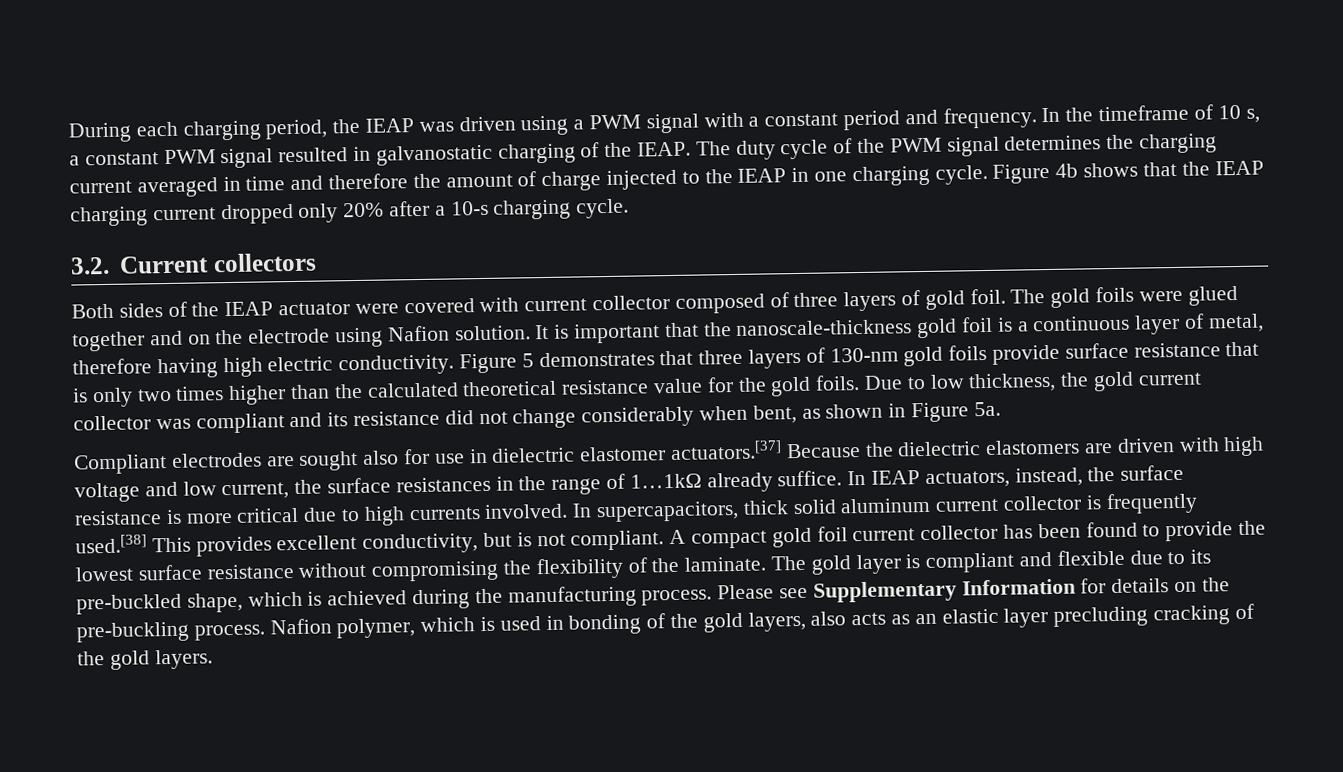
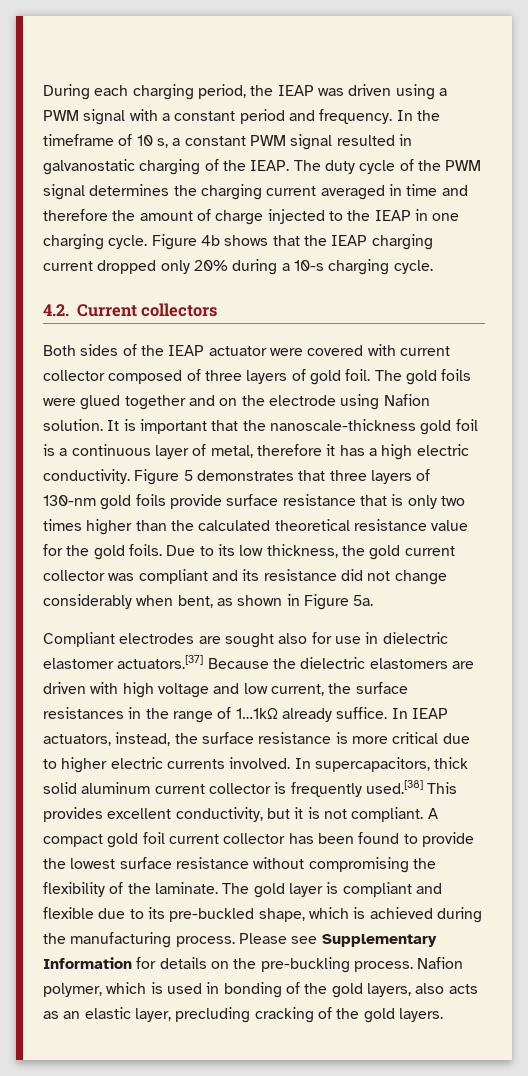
[389,200,431,217] after -> [232,259,278,275] during
[70,256,110,275] 3.2. -> [43,304,69,316] 4.2.
[156,358,218,379] having -> [326,444,377,456] it has a
(926, 383) none -> [217,544,235,556] its
[363,506,405,526] high -> [61,757,163,773] higher electric
(513, 540) none -> [294,807,304,819] it
[1003,608,1049,628] layer -> [134,1008,171,1022] layer,

